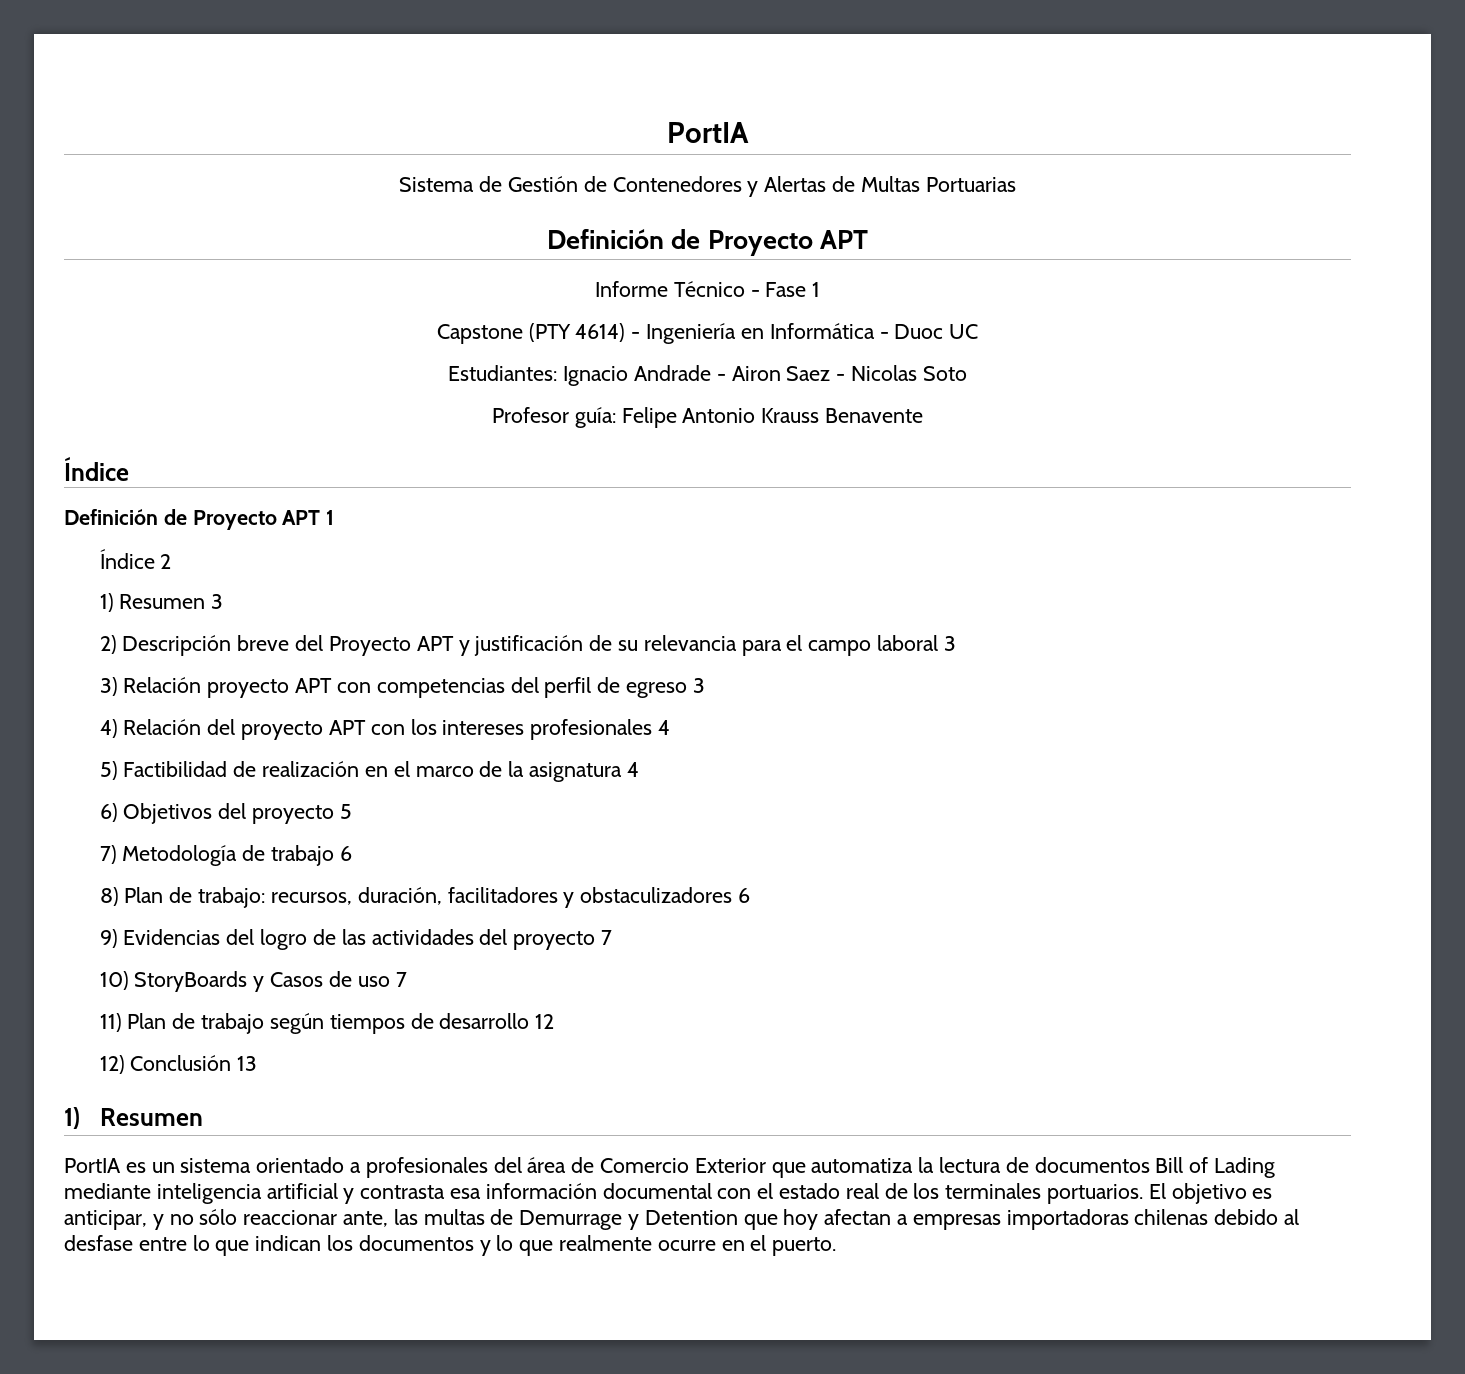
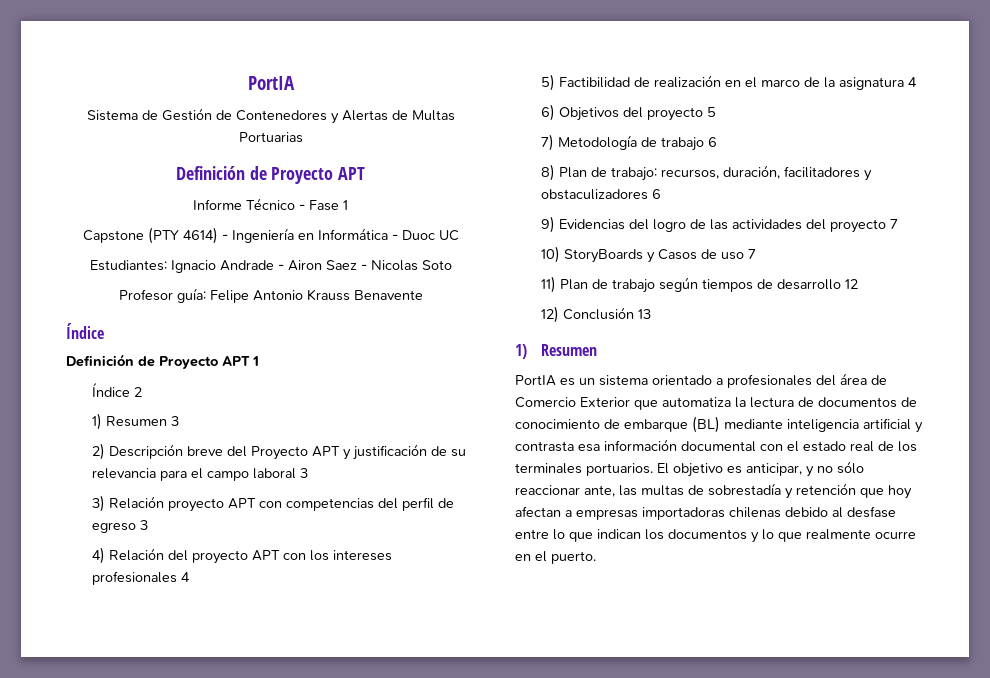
[1155,1157,1276,1178] Bill of Lading -> [901,397,917,407] [515,416,720,433] de conocimiento de embarque (BL)
[519,1210,738,1230] Demurrage y Detention -> [708,483,856,499] sobrestadía y retención

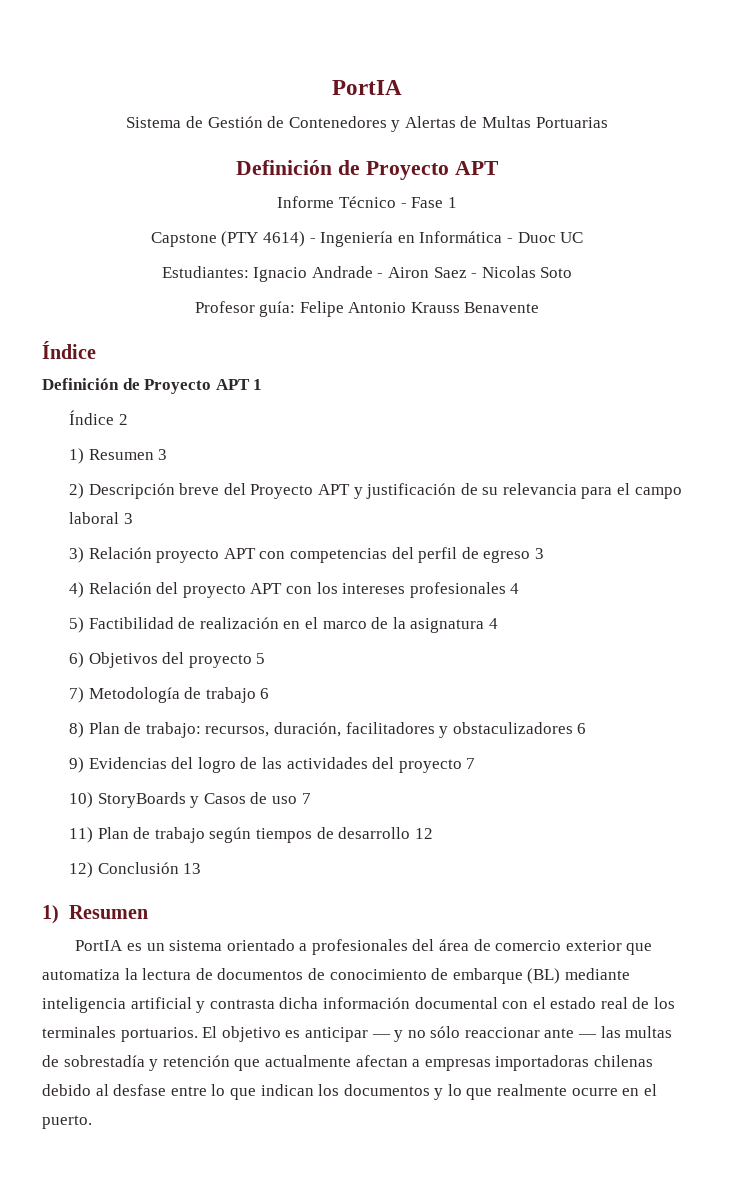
[515,397,630,408] Comercio Exterior -> [495,940,622,951] comercio exterior
[578,444,600,452] esa -> [279,997,319,1009] dicha
[746,463,802,476] anticipar, -> [304,1027,391,1042] anticipar —
[584,485,615,497] ante, -> [544,1028,598,1038] ante —
[888,485,912,499] hoy -> [264,1055,351,1067] actualmente

